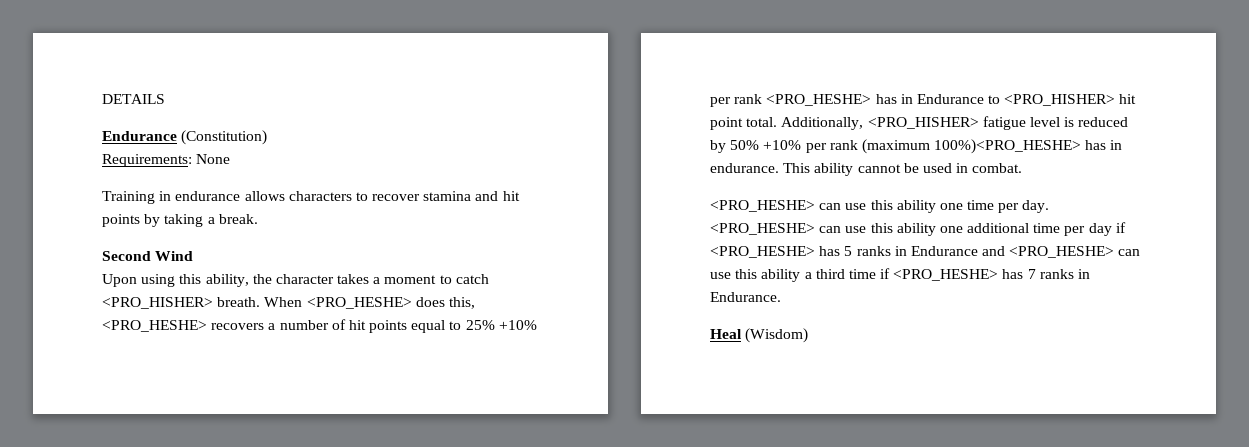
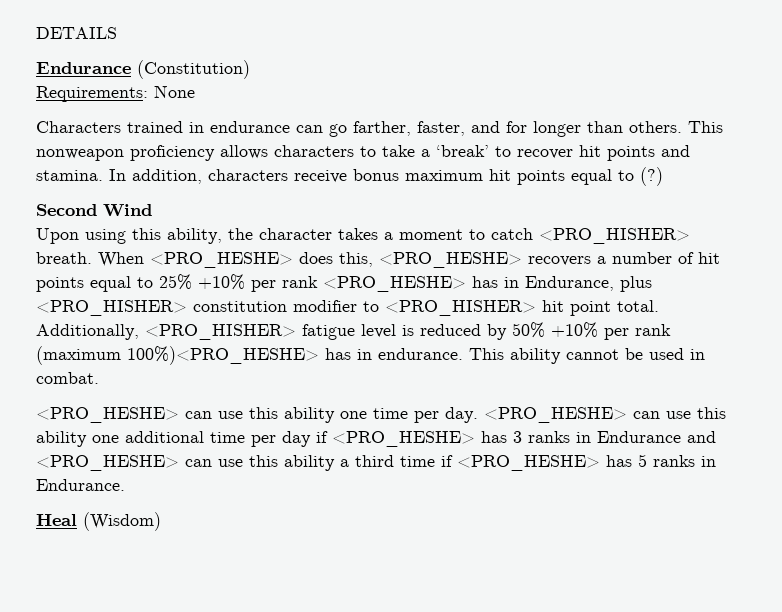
[102,191,520,204] [102,214,258,227] Training in endurance allows characters to recover stamina and hit points by taking a break. -> [36,121,723,137] [36,145,690,161] [36,167,663,186] Characters trained in endurance can go farther, faster, and for longer than others. This nonweapon proficiency allows characters to take a ‘break’ to recover hit points and stamina. In addition, characters receive bonus maximum hit points equal to (?)
[916,94,984,104] Endurance -> [525,276,652,292] [36,300,357,316] Endurance, plus <PRO_HISHER> constitution modifier
[844,246,853,256] 5 -> [513,431,522,443] 3
[1027,269,1036,279] 7 -> [638,454,647,467] 5

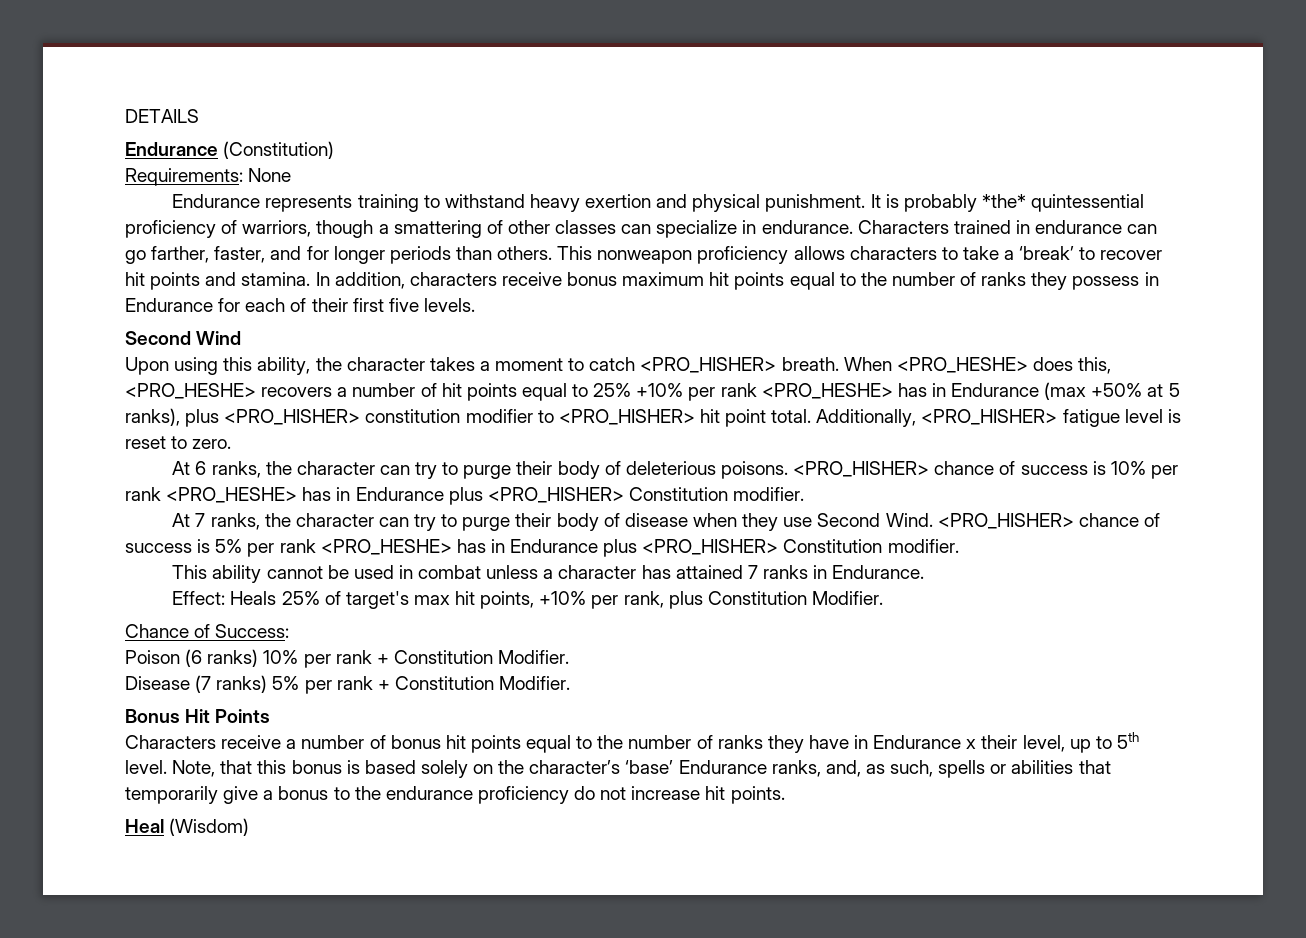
(195, 91) none -> [172,194,1145,212] [125,220,853,238] Endurance represents training to withstand heavy exertion and physical punishment. It is probably *the* quintessential proficiency of warriors, though a smattering of other classes can specialize in endurance.
(581, 129) none -> [389,246,451,264] periods
[640,167,663,186] (?) -> [860,272,1159,290] [125,298,475,312] the number of ranks they possess in Endurance for each of their first five levels.
[525,276,614,291] Endurance, -> [951,382,1180,400] [125,408,180,426] Endurance (max +50% at 5 ranks),
[420,322,671,340] [36,346,463,365] reduced by 50% +10% per rank (maximum 100%)<PRO_HESHE> has in endurance. -> [125,436,232,449] [172,461,1178,479] [125,487,805,505] [172,513,1160,531] [125,539,959,557] reset to zero. // At 6 ranks, the character can try to purge their body of deleterious poisons. <PRO_HISHER> chance of success is 10% per rank <PRO_HESHE> has in Endurance plus <PRO_HISHER> Constitution modifier. // At 7 ranks, the character can try to purge their body of disease when they use Second Wind. <PRO_HISHER> chance of success is 5% per rank <PRO_HESHE> has in Endurance plus <PRO_HISHER> Constitution modifier. //
[36,372,99,384] [36,407,726,423] [36,431,716,447] [36,454,716,471] [36,479,125,491] combat. // <PRO_HESHE> can use this ability one time per day. <PRO_HESHE> can use this ability one additional time per day if <PRO_HESHE> has 3 ranks in Endurance and <PRO_HESHE> can use this ability a third time if <PRO_HESHE> has 5 ranks in Endurance. -> [418,565,925,579] [172,591,884,609] [125,624,290,638] [125,649,570,668] [125,675,571,694] [125,709,271,723] [125,732,1139,753] [125,760,1111,778] [125,786,785,804] combat unless a character has attained 7 ranks in Endurance. // Effect: Heals 25% of target's max hit points, +10% per rank, plus Constitution Modifier. // Chance of Success: // Poison (6 ranks) 10% per rank + Constitution Modifier. // Disease (7 ranks) 5% per rank + Constitution Modifier. // Bonus Hit Points // Characters receive a number of bonus hit points equal to the number of ranks they have in Endurance x their level, up to 5th level. Note, that this bonus is based solely on the character’s ‘base’ Endurance ranks, and, as such, spells or abilities that temporarily give a bonus to the endurance proficiency do not increase hit points.

